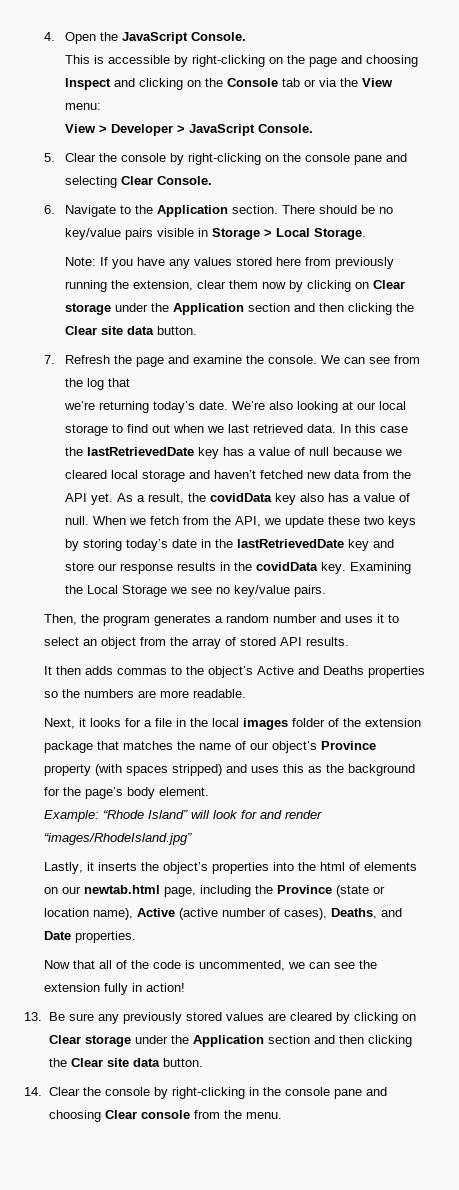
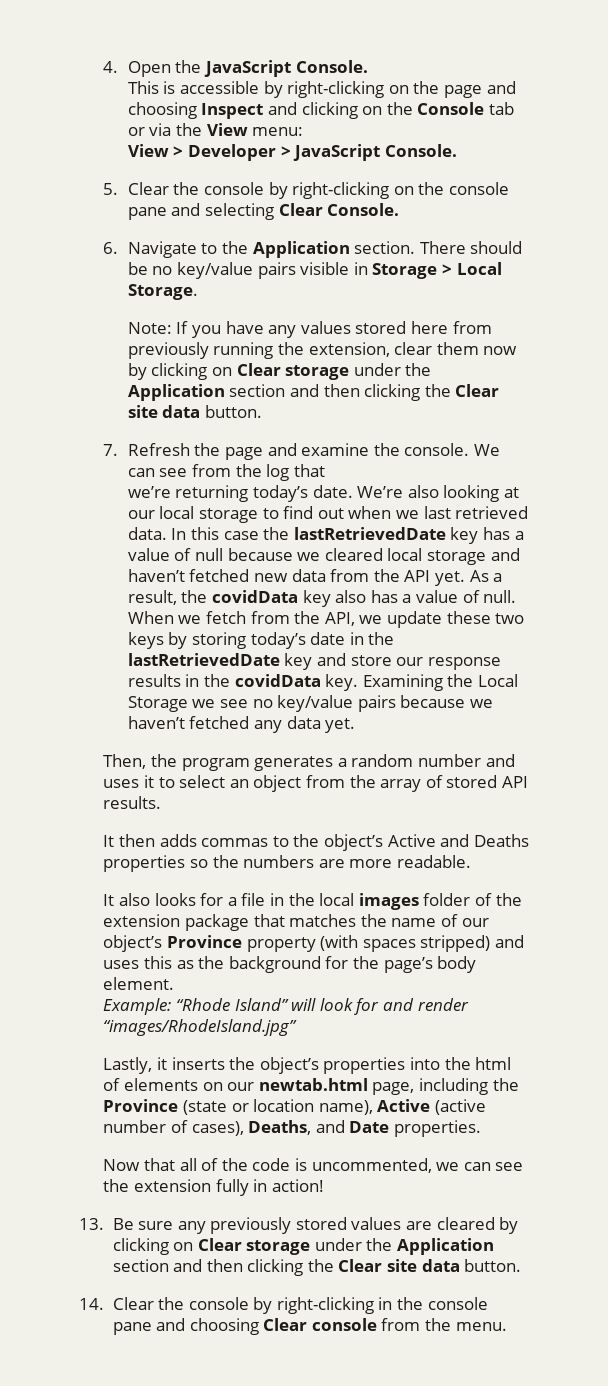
[293,585,326,597] pairs. -> [357,695,494,712] [127,716,356,733] pairs because we haven’t fetched any data yet.
[44,718,87,729] Next, it -> [103,893,151,906] It also

